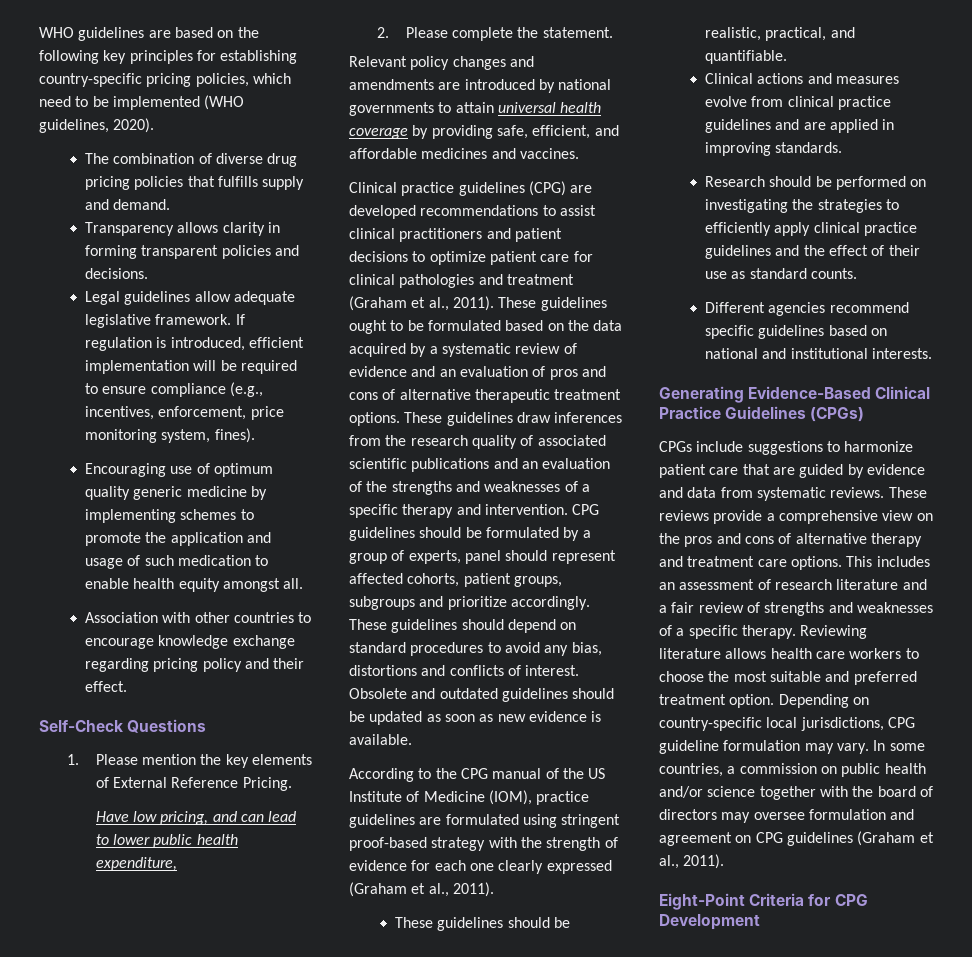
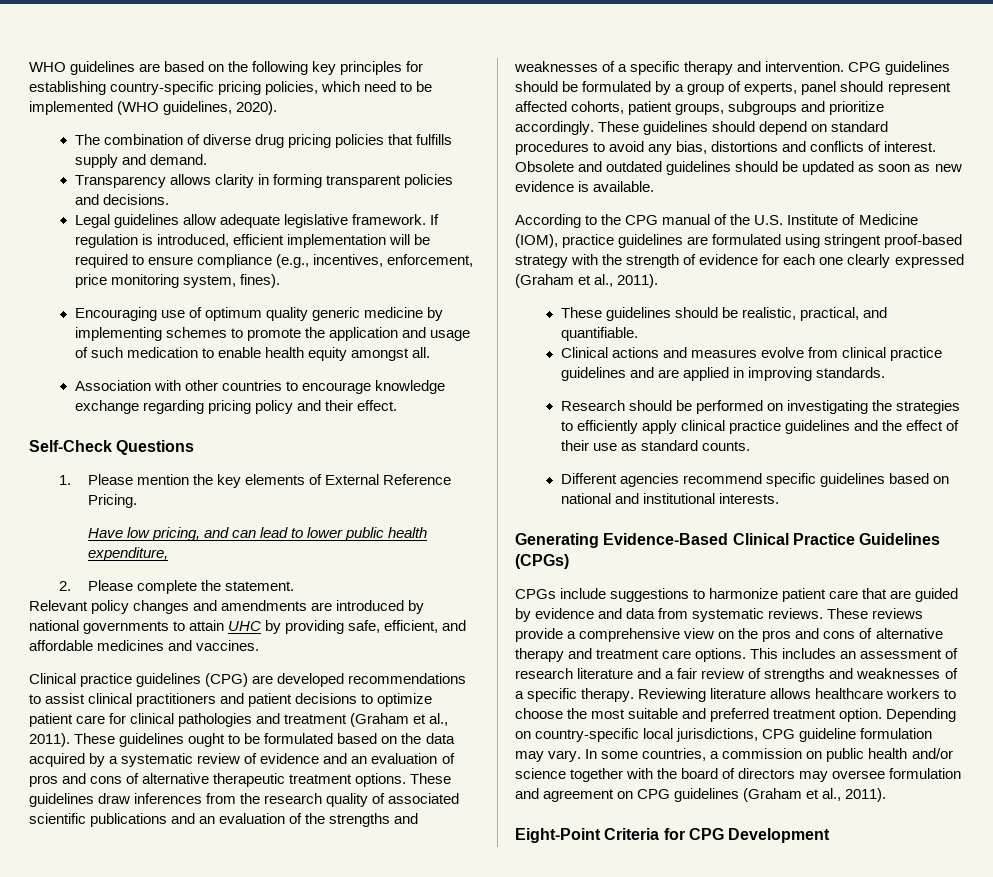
[497,102,602,113] [349,128,408,139] universal health coverage -> [228,621,262,631] UHC
[588,768,606,779] US -> [754,215,784,225] U.S.
[770,648,845,659] health care -> [815,688,884,699] healthcare

